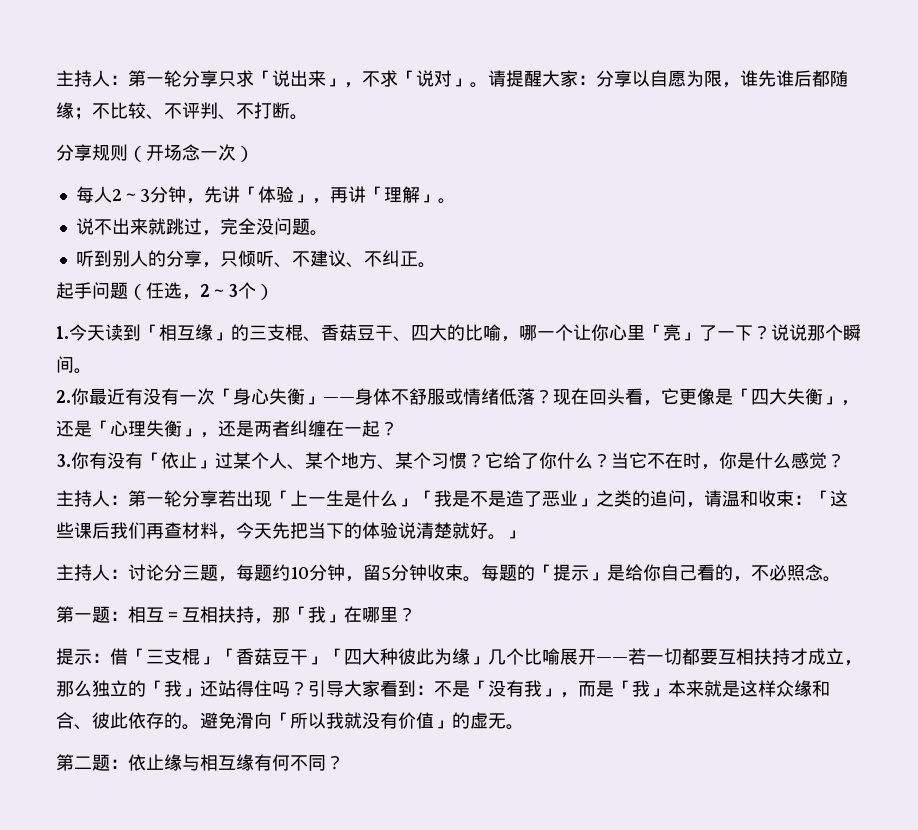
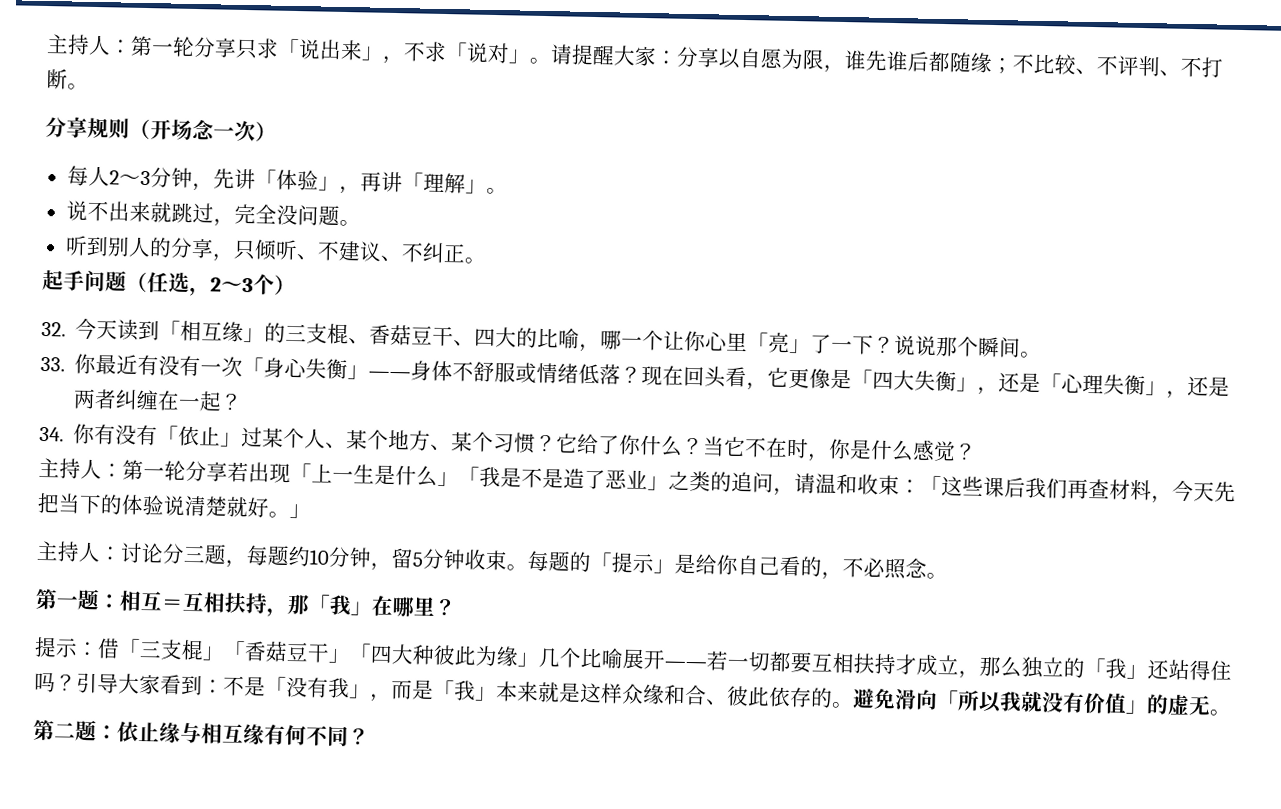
[56,326,69,339] 1. -> [41,321,66,337] 32.
[56,390,71,403] 2. -> [40,356,65,372] 33.
[56,454,71,467] 3. -> [39,426,64,442] 34.

